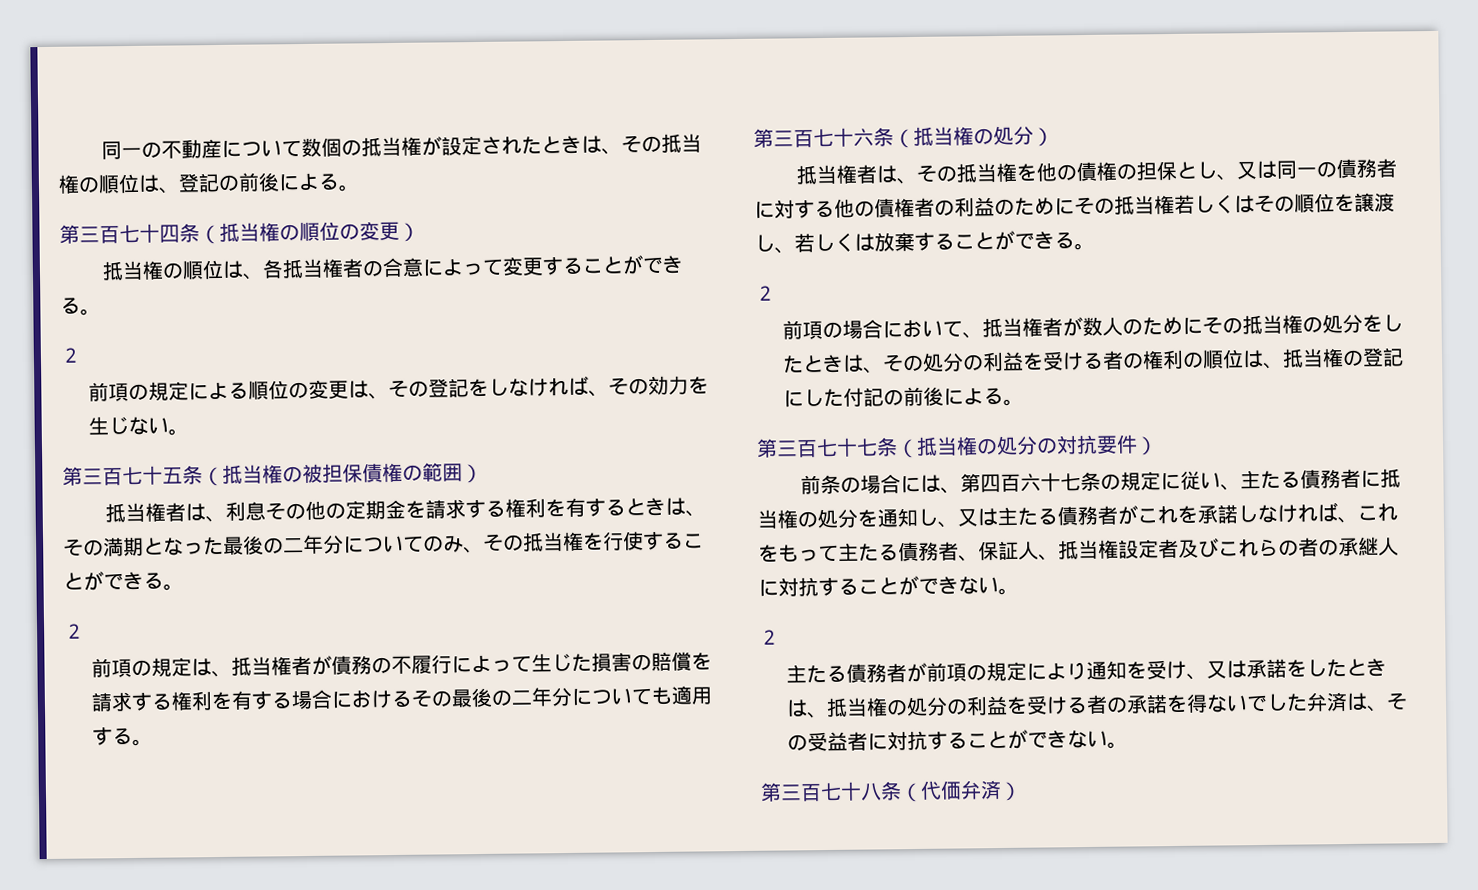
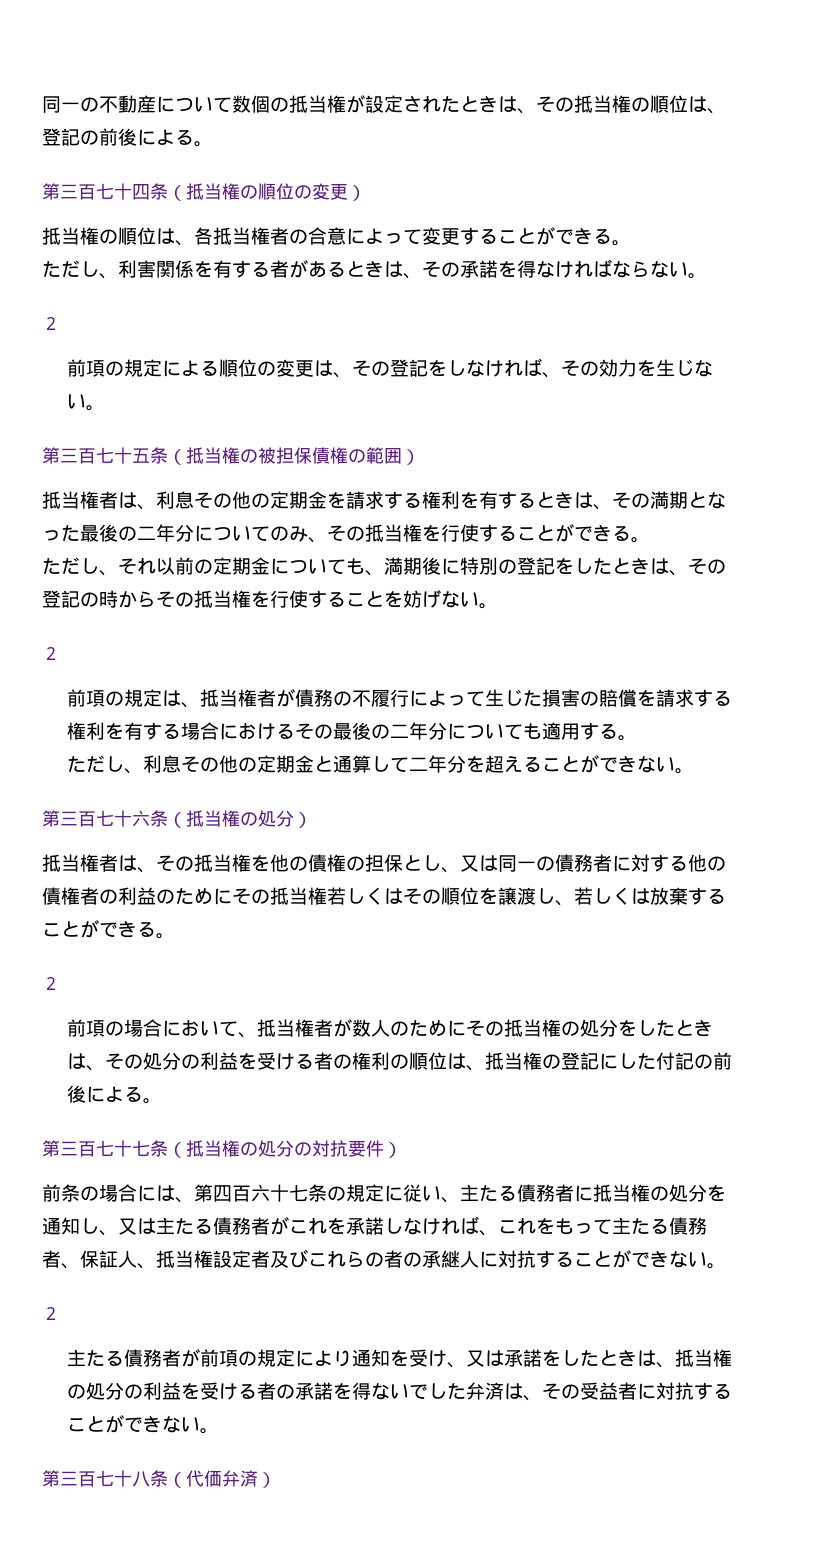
(101, 312) none -> [42,259,707,279] // ただし、利害関係を有する者があるときは、その承諾を得なければならない。
(184, 587) none -> [42,557,726,576] [42,590,498,609] // ただし、それ以前の定期金についても、満期後に特別の登記をしたときは、その登記の時からその抵当権を行使することを妨げない。
(154, 742) none -> [66,755,694,774] // ただし、利息その他の定期金と通算して二年分を超えることができない。

